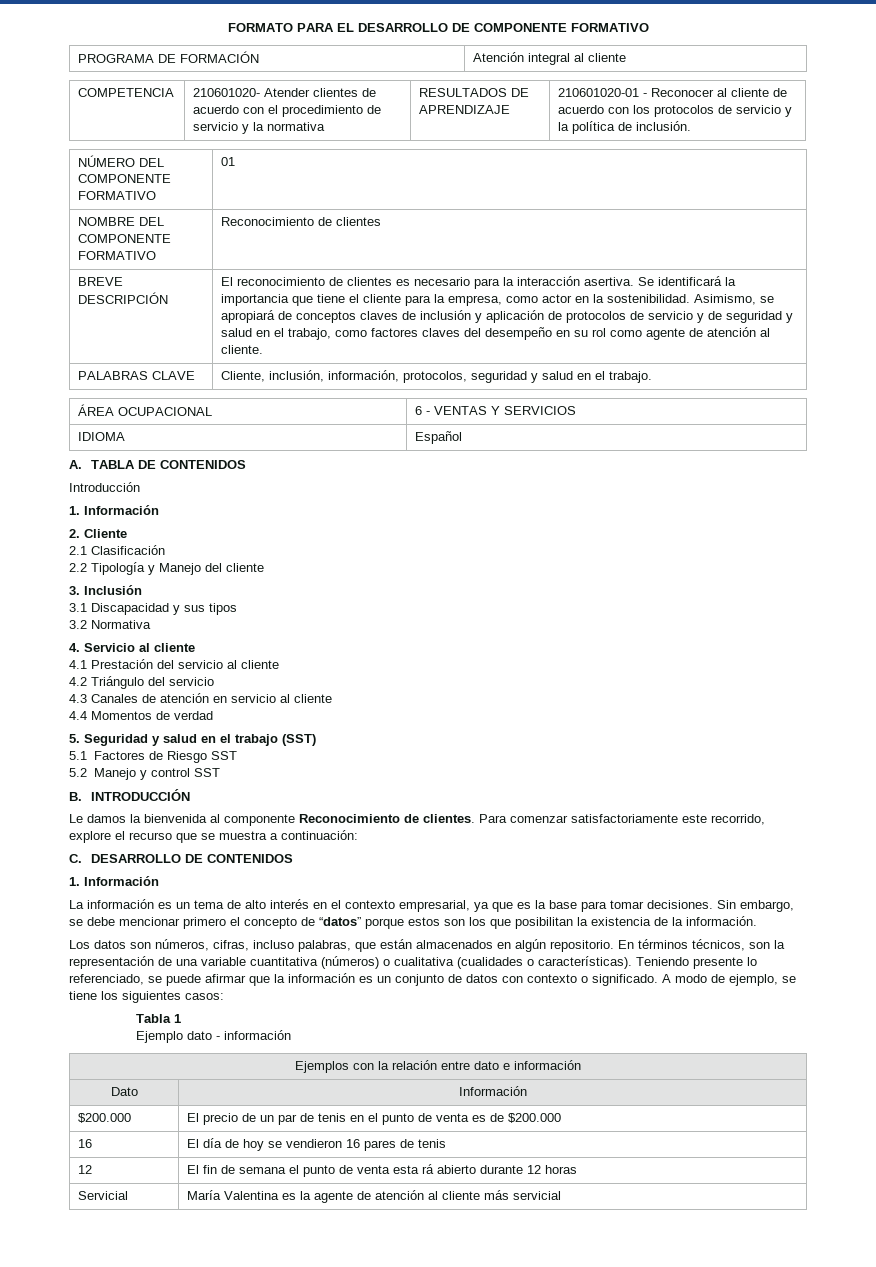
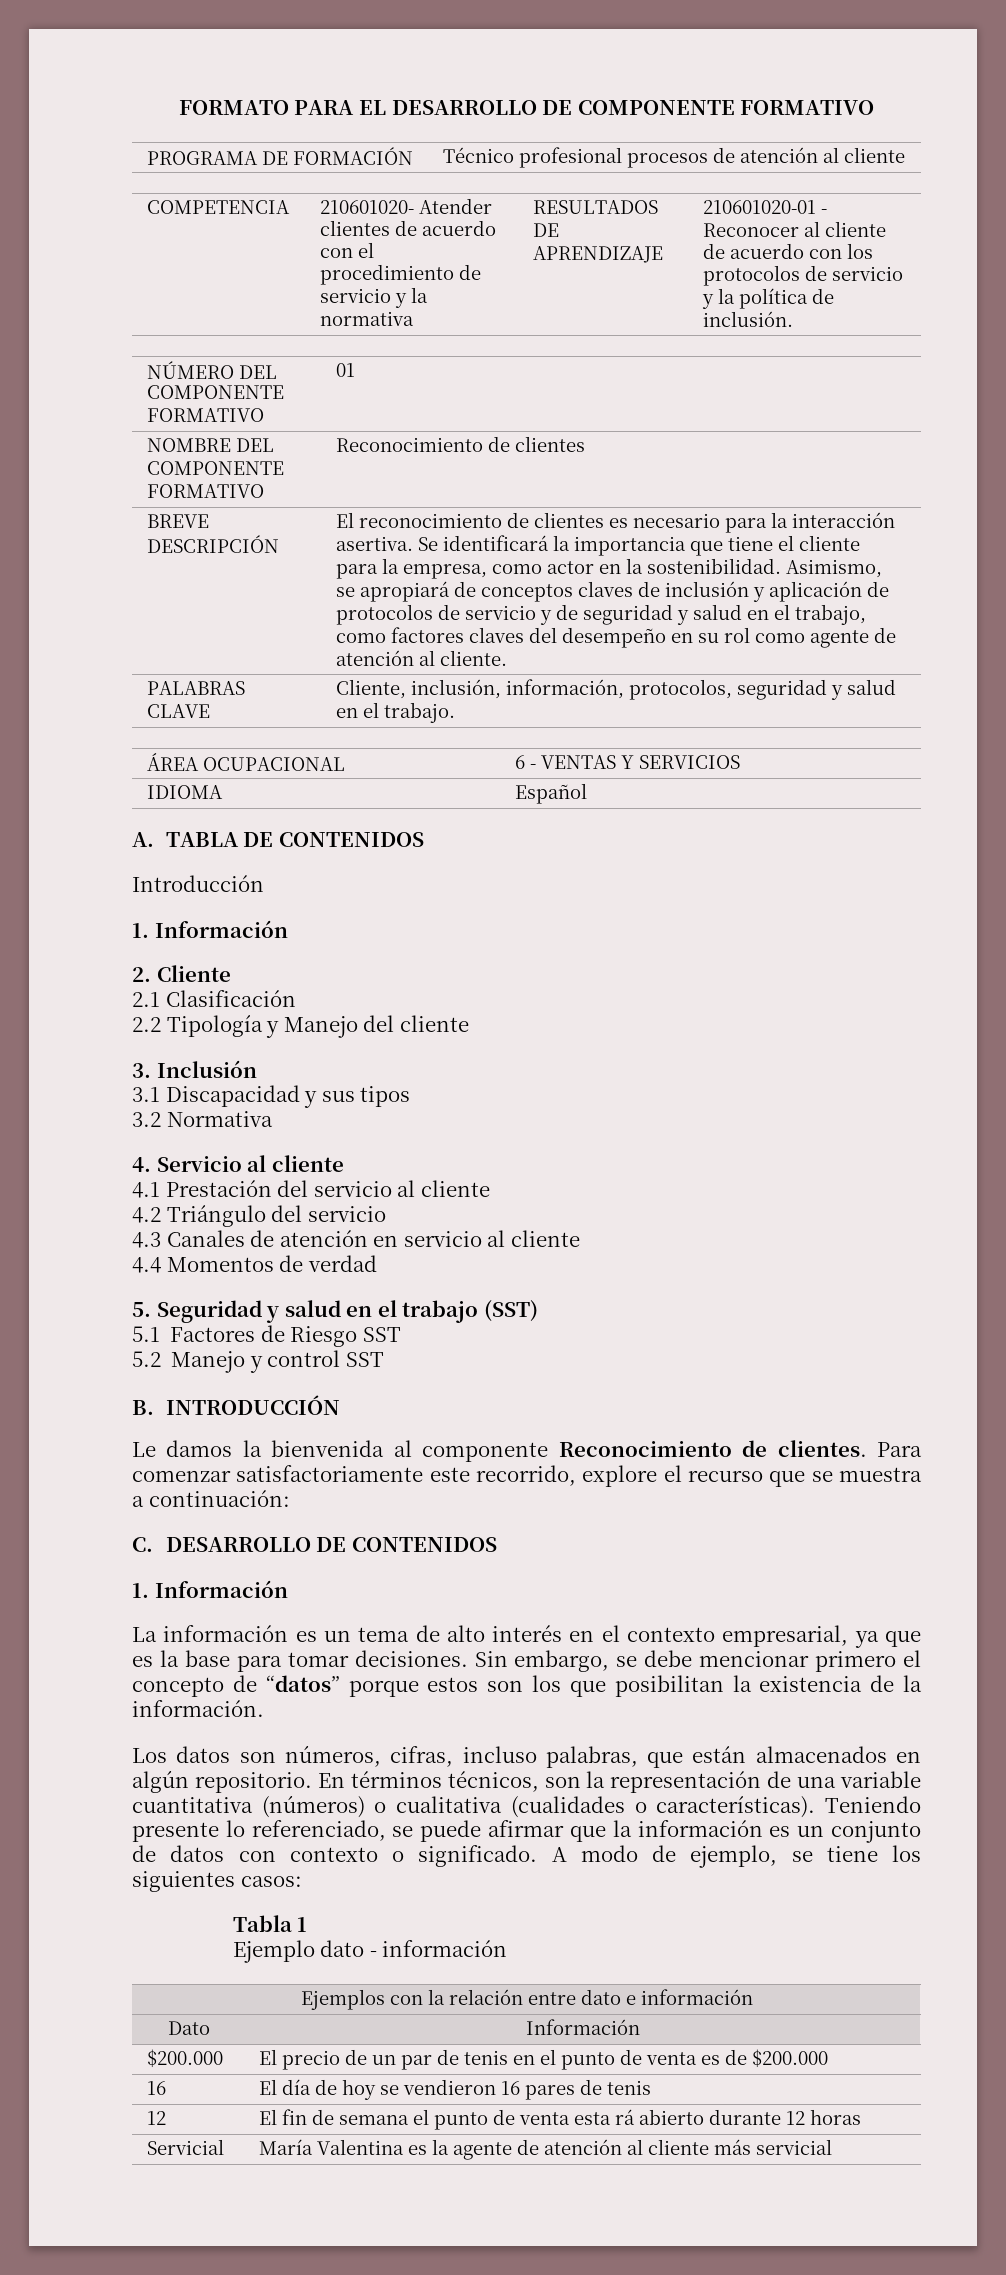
[473,52,571,65] Atención integral -> [443,147,819,168] Técnico profesional procesos de atención

